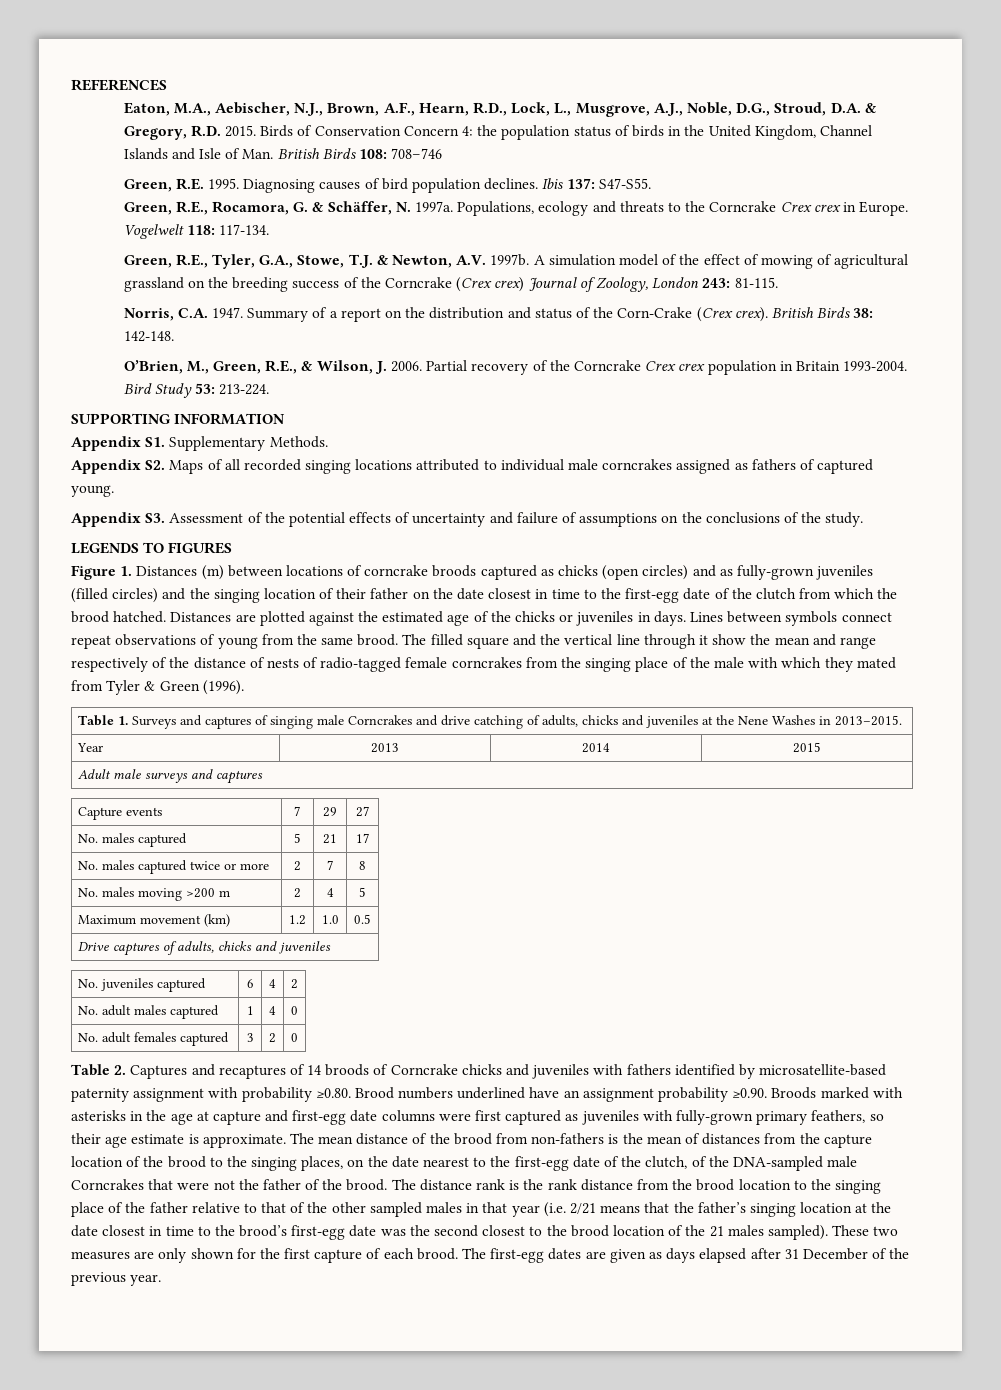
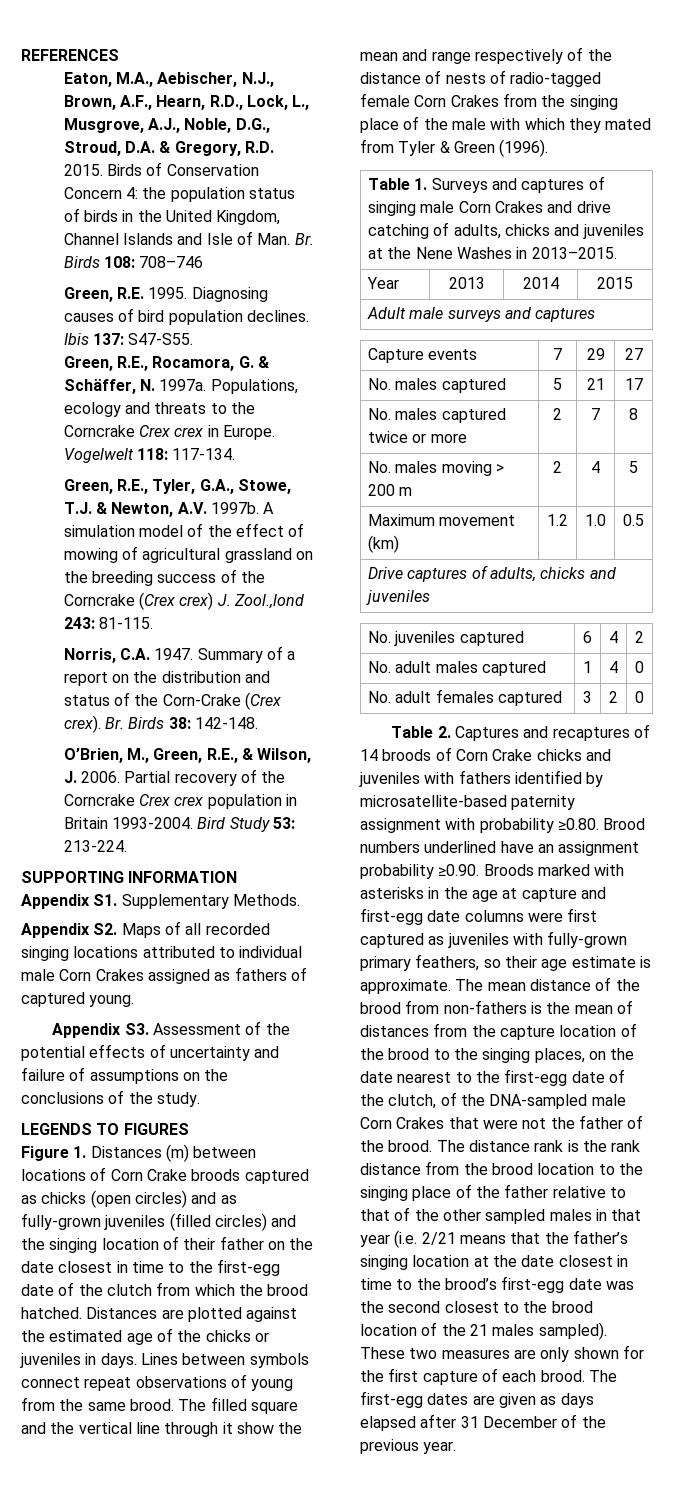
[277,148,320,159] British -> [294,233,314,245] Br.
[528,277,700,292] Journal of Zoology, London -> [217,594,305,609] J. Zool.,lond
[771,307,814,318] British -> [105,717,125,729] Br.
[602,459,673,470] corncrakes -> [59,969,144,981] Corn Crakes
[364,565,429,576] corncrake -> [110,1169,187,1181] Corn Crake
[451,657,522,668] corncrakes -> [414,95,499,107] Corn Crakes
[348,715,413,725] Corncrakes -> [458,201,543,213] Corn Crakes
[186,888,216,898] >200 -> [495,464,504,473] [367,484,395,496] > 200
[390,1064,458,1075] Corncrake -> [455,749,533,761] Corn Crake
[71,1179,144,1190] Corncrakes -> [360,1117,445,1129] Corn Crakes

